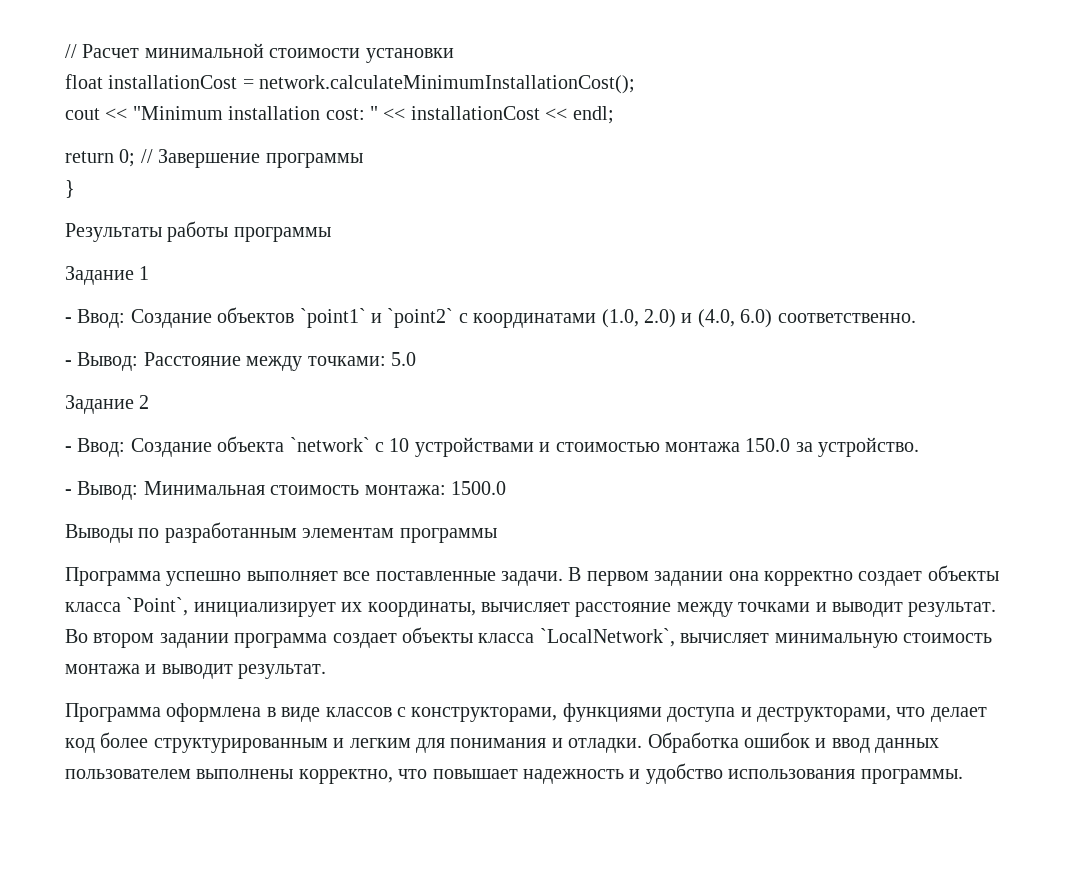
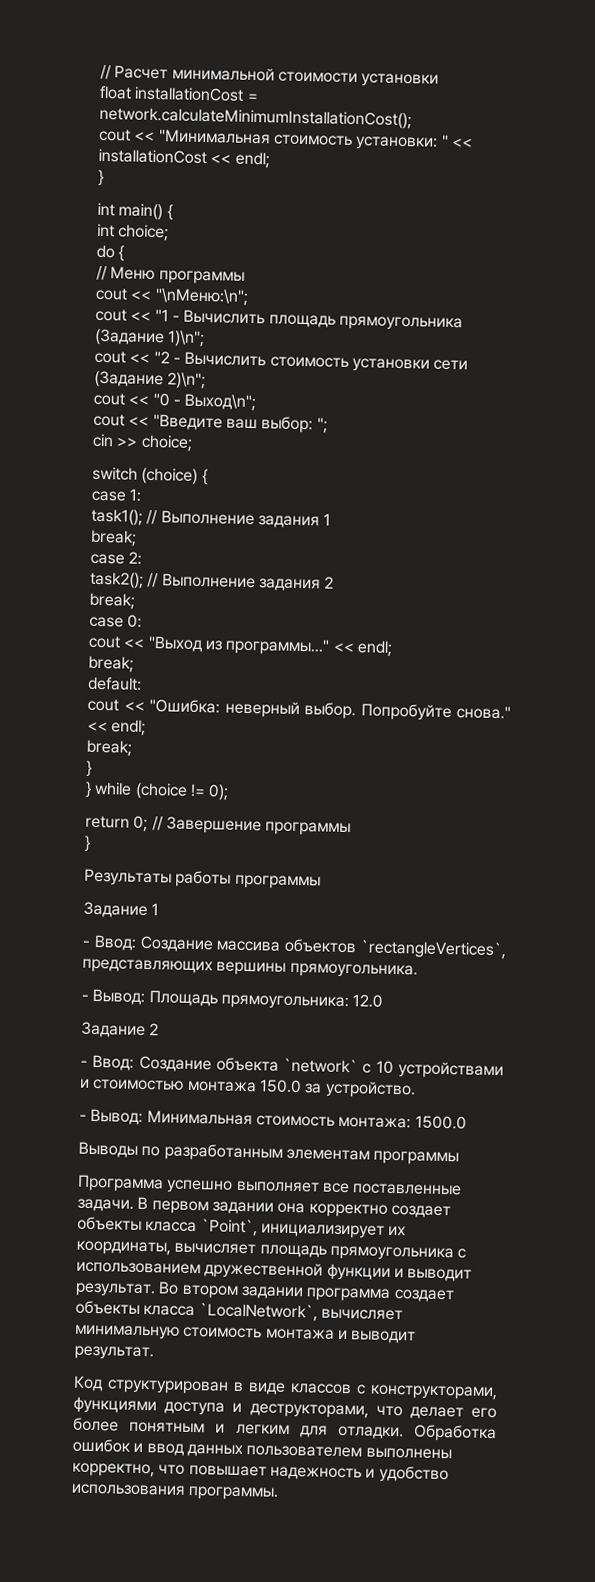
[132,106,365,120] "Minimum installation cost: -> [157,129,439,151] "Минимальная стоимость установки:
(614, 115) none -> [98,169,104,186] [97,202,174,221] [97,223,170,242] [96,244,126,262] [96,265,245,285] [95,287,249,306] [95,308,463,332] [94,328,206,348] [94,350,469,373] [94,370,207,390] [93,392,257,412] [93,413,328,434] [92,433,193,452] [92,466,209,486] [91,488,143,502] [91,508,332,529] [90,529,137,547] [90,551,143,565] [90,571,335,592] [89,592,135,610] [89,614,143,628] [88,635,393,657] [88,655,134,673] [87,676,142,691] [87,698,511,722] [87,719,147,736] [86,739,132,757] [86,760,92,777] [85,781,230,801] // } // int main() { // int choice; // do { // // Меню программы // cout << "\nМеню:\n"; // cout << "1 - Вычислить площадь прямоугольника (Задание 1)\n"; // cout << "2 - Вычислить стоимость установки сети (Задание 2)\n"; // cout << "0 - Выход\n"; // cout << "Введите ваш выбор: "; // cin >> choice; // switch (choice) { // case 1: // task1(); // Выполнение задания 1 // break; // case 2: // task2(); // Выполнение задания 2 // break; // case 0: // cout << "Выход из программы..." << endl; // break; // default: // cout << "Ошибка: неверный выбор. Попробуйте снова." << endl; // break; // } // } while (choice != 0);
[217,307,916,328] [65,352,416,371] объектов `point1` и `point2` с координатами (1.0, 2.0) и (4.0, 6.0) соответственно. // - Вывод: Расстояние между точками: 5.0 -> [216,938,508,960] [82,958,418,979] [81,988,384,1011] массива объектов `rectangleVertices`, представляющих вершины прямоугольника. // - Вывод: Площадь прямоугольника: 12.0
[575,602,811,617] расстояние между точками -> [259,1244,467,1262] [76,1261,391,1281] площадь прямоугольника с использованием дружественной функции
[65,703,262,722] Программа оформлена -> [73,1375,229,1395] Код структурирован
[65,732,328,753] код более структурированным -> [471,1407,498,1419] [73,1417,206,1434] его более понятным
[450,738,563,748] понимания и -> (328, 1431) none

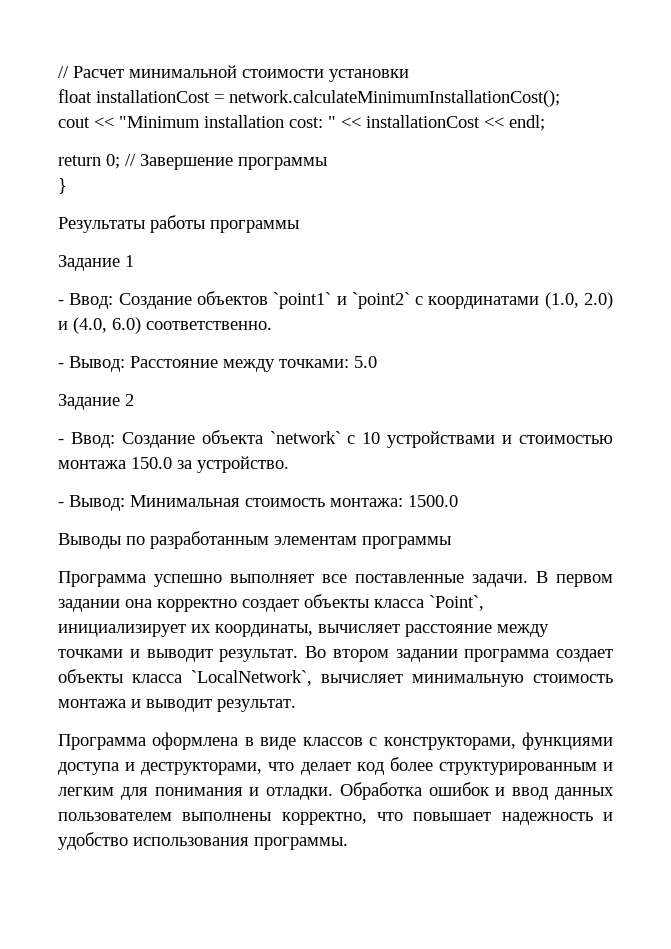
[157,129,439,151] "Минимальная стоимость установки: -> [119,115,323,128] "Minimum installation cost:
[98,169,104,186] [97,202,174,221] [97,223,170,242] [96,244,126,262] [96,265,245,285] [95,287,249,306] [95,308,463,332] [94,328,206,348] [94,350,469,373] [94,370,207,390] [93,392,257,412] [93,413,328,434] [92,433,193,452] [92,466,209,486] [91,488,143,502] [91,508,332,529] [90,529,137,547] [90,551,143,565] [90,571,335,592] [89,592,135,610] [89,614,143,628] [88,635,393,657] [88,655,134,673] [87,676,142,691] [87,698,511,722] [87,719,147,736] [86,739,132,757] [86,760,92,777] [85,781,230,801] // } // int main() { // int choice; // do { // // Меню программы // cout << "\nМеню:\n"; // cout << "1 - Вычислить площадь прямоугольника (Задание 1)\n"; // cout << "2 - Вычислить стоимость установки сети (Задание 2)\n"; // cout << "0 - Выход\n"; // cout << "Введите ваш выбор: "; // cin >> choice; // switch (choice) { // case 1: // task1(); // Выполнение задания 1 // break; // case 2: // task2(); // Выполнение задания 2 // break; // case 0: // cout << "Выход из программы..." << endl; // break; // default: // cout << "Ошибка: неверный выбор. Попробуйте снова." << endl; // break; // } // } while (choice != 0); -> (545, 123) none
[216,938,508,960] [82,958,418,979] [81,988,384,1011] массива объектов `rectangleVertices`, представляющих вершины прямоугольника. // - Вывод: Площадь прямоугольника: 12.0 -> [196,291,613,309] [58,317,272,334] [58,356,377,372] объектов `point1` и `point2` с координатами (1.0, 2.0) и (4.0, 6.0) соответственно. // - Вывод: Расстояние между точками: 5.0
[259,1244,467,1262] [76,1261,391,1281] площадь прямоугольника с использованием дружественной функции -> [405,624,549,637] [58,649,123,658] расстояние между точками
[73,1375,229,1395] Код структурирован -> [58,732,239,750] Программа оформлена
[471,1407,498,1419] [73,1417,206,1434] его более понятным -> [356,757,597,775] код более структурированным
(328, 1431) none -> [154,787,260,796] понимания и

